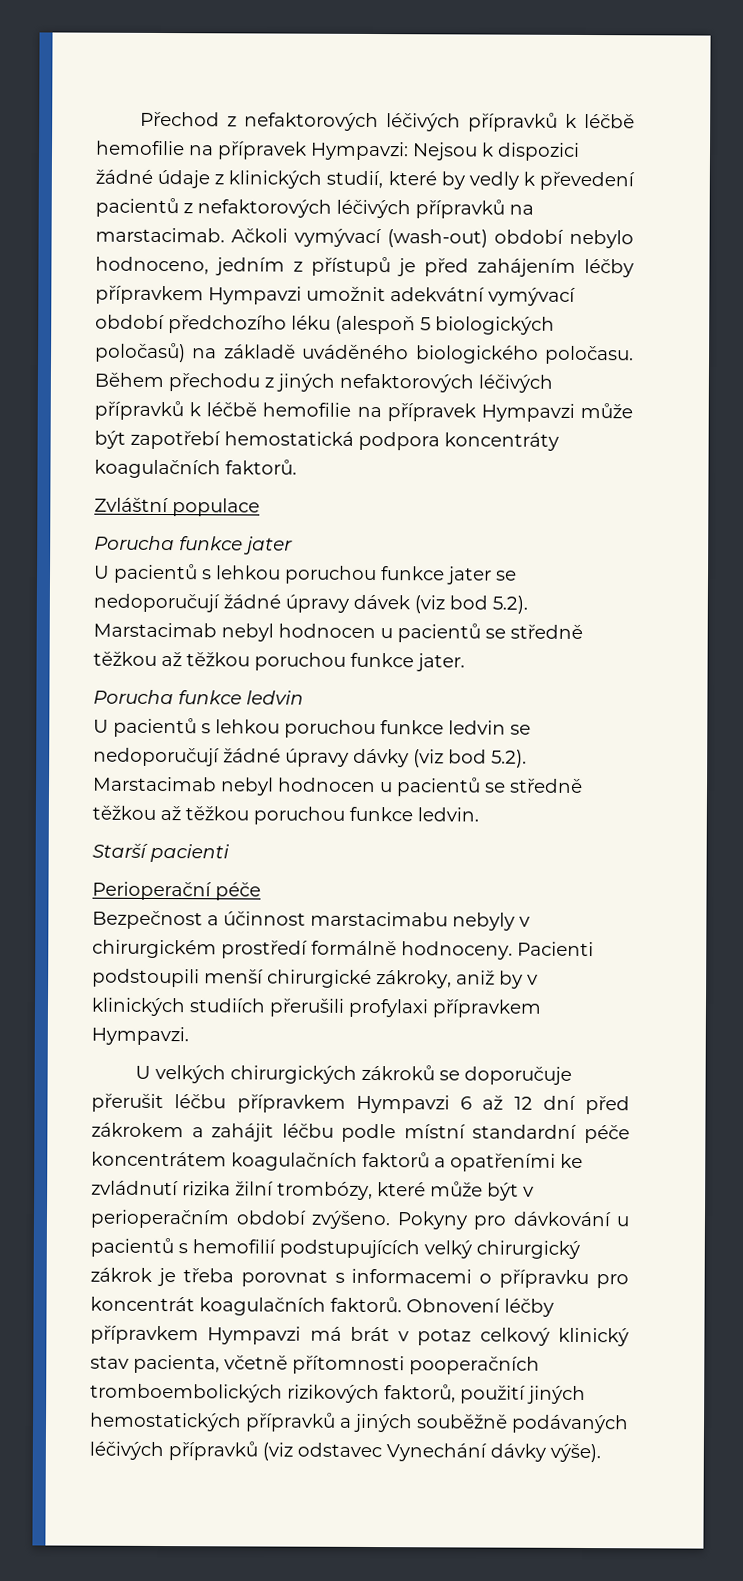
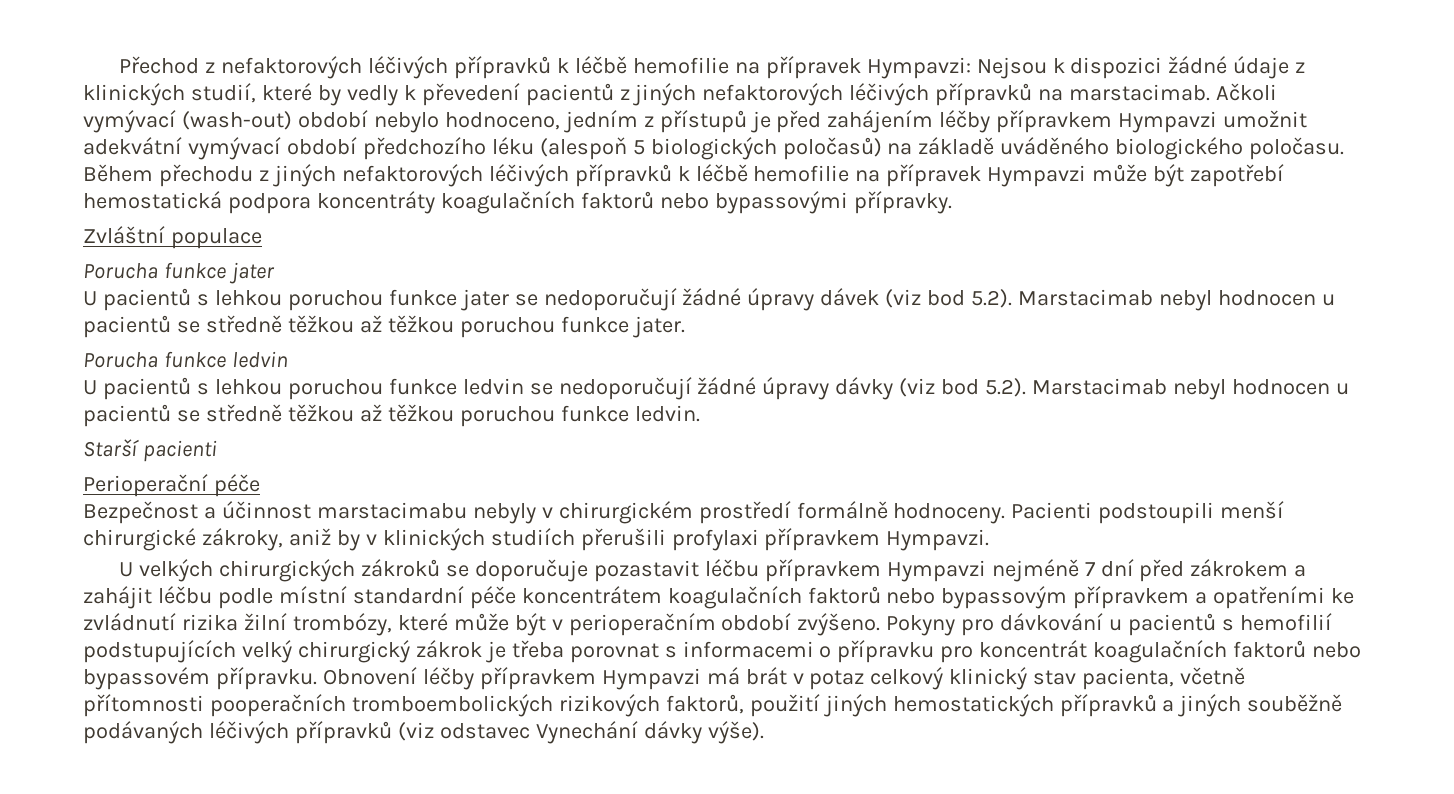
(193, 208) none -> [633,83,697,106] jiných
[225,459,297,475] faktorů. -> [580,191,952,214] faktorů nebo bypassovými přípravky.
[91,1093,164,1113] přerušit -> [593,560,699,582] pozastavit
[460,1095,533,1110] 6 až 12 -> [991,559,1095,582] nejméně 7
(430, 1159) none -> [886,586,1190,609] nebo bypassovým přípravkem
[330,1296,402,1313] faktorů. -> [1233,640,1362,658] [83,667,317,690] faktorů nebo bypassovém přípravku.

